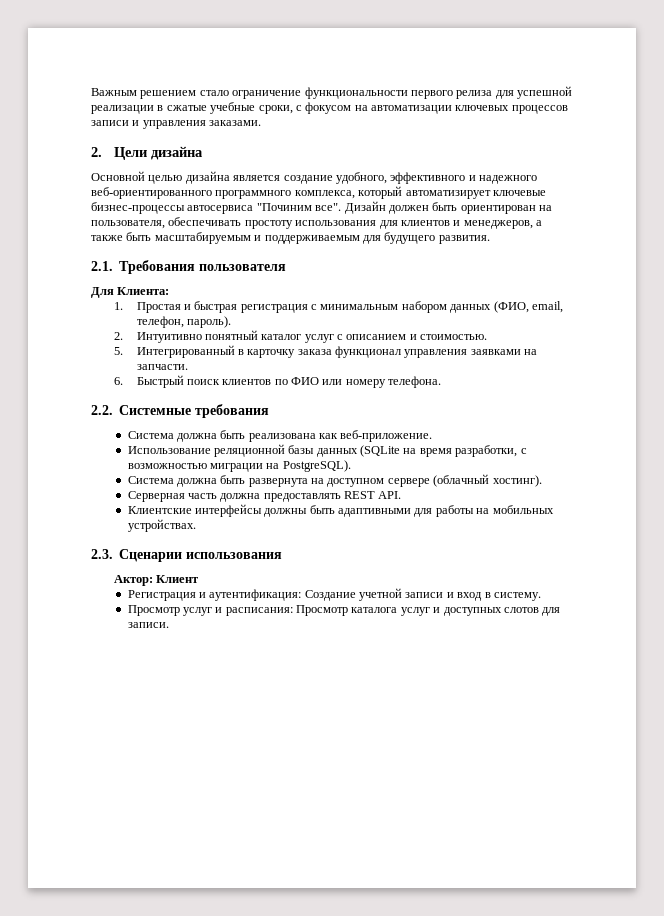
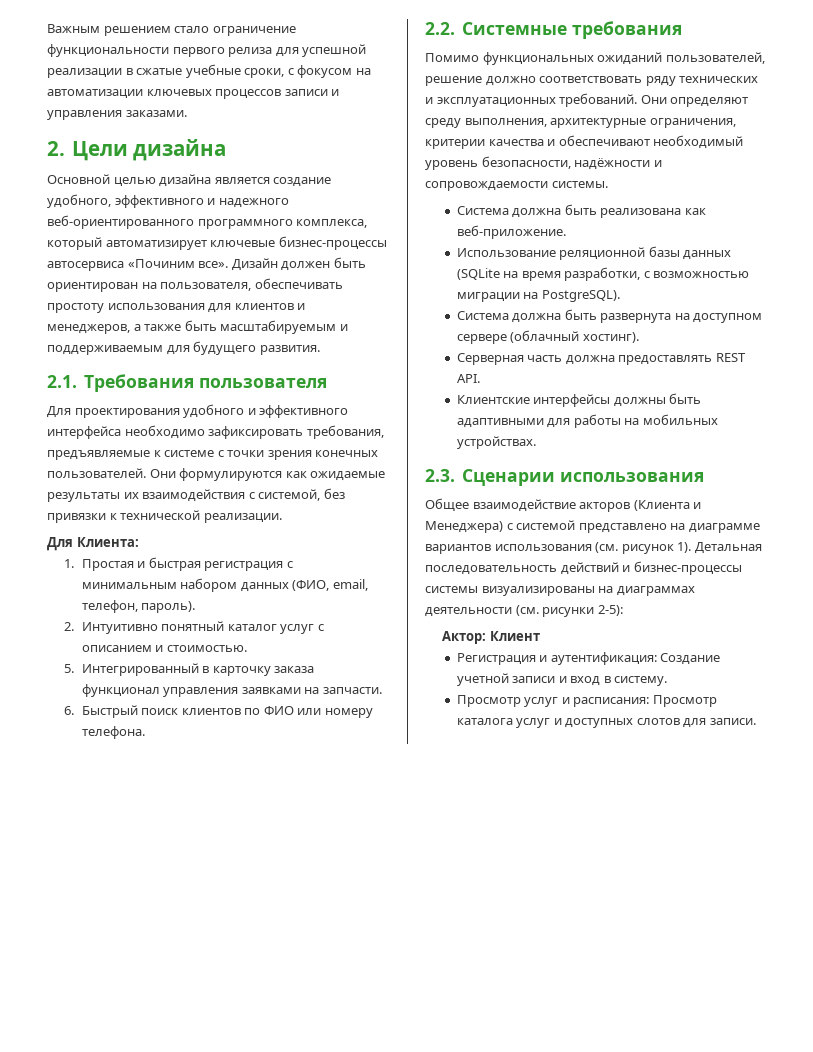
[256,203,342,211] "Починим все". -> [127,259,229,268] «Починим все».
(287, 267) none -> [47,404,349,418] [47,425,384,439] [47,450,379,460] [47,468,386,481] [47,488,345,502] [47,510,282,523] // Для проектирования удобного и эффективного интерфейса необходимо зафиксировать требования, предъявляемые к системе с точки зрения конечных пользователей. Они формулируются как ожидаемые результаты их взаимодействия с системой, без привязки к технической реализации.
(270, 411) none -> [425,52,765,65] [425,76,759,86] [425,93,749,107] [425,118,736,128] [425,135,744,149] [425,156,662,170] [425,181,608,191] // Помимо функциональных ожиданий пользователей, решение должно соответствовать ряду технических и эксплуатационных требований. Они определяют среду выполнения, архитектурные ограничения, критерии качества и обеспечивают необходимый уровень безопасности, надёжности и сопровождаемости системы.
(283, 555) none -> [425,498,702,512] [425,520,760,533] [425,542,762,554] [425,561,742,575] [425,586,695,596] [425,605,623,617] // Общее взаимодействие акторов (Клиента и Менеджера) с системой представлено на диаграмме вариантов использования (см. рисунок 1). Детальная последовательность действий и бизнес-процессы системы визуализированы на диаграммах деятельности (см. рисунки 2-5):

